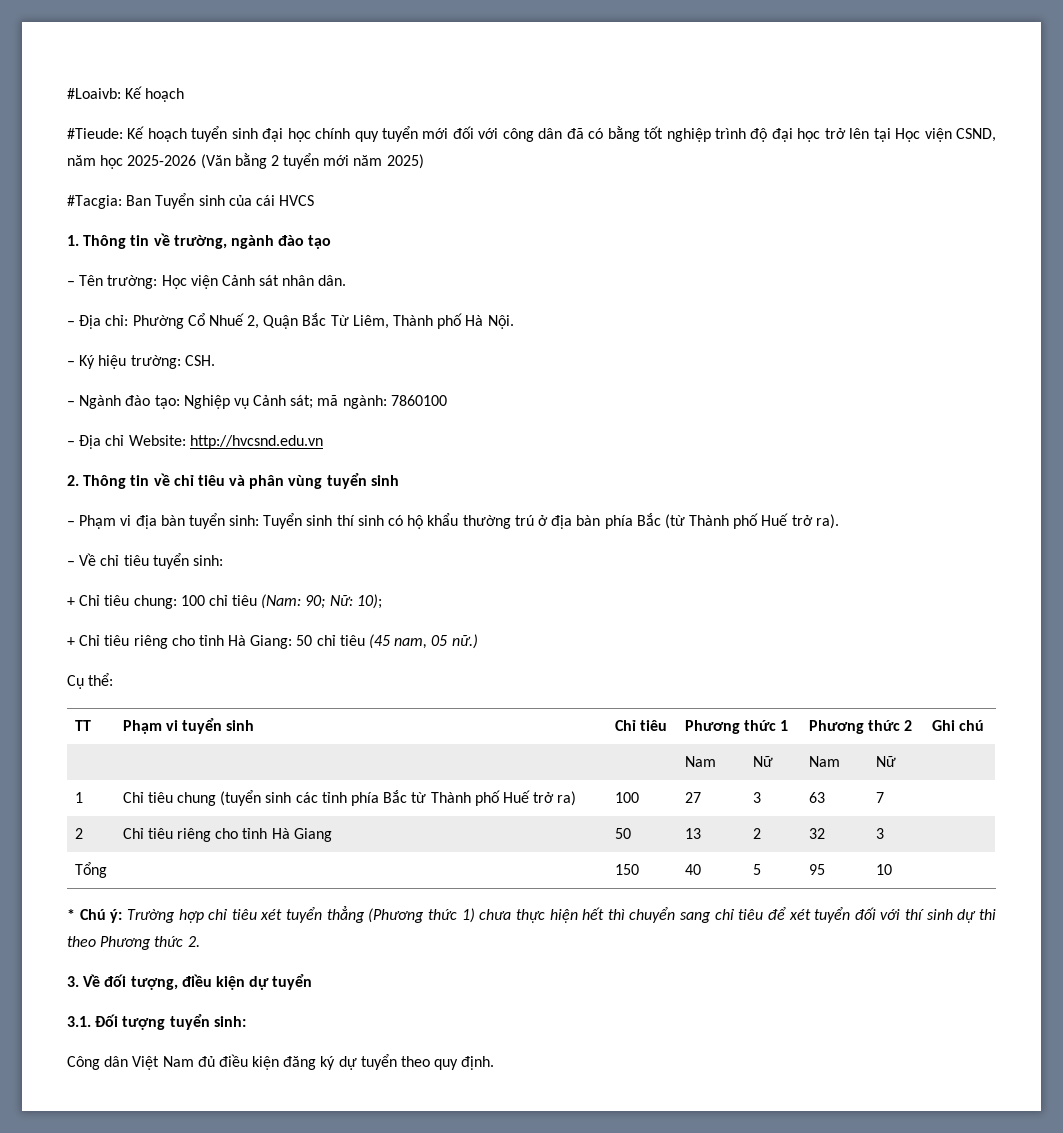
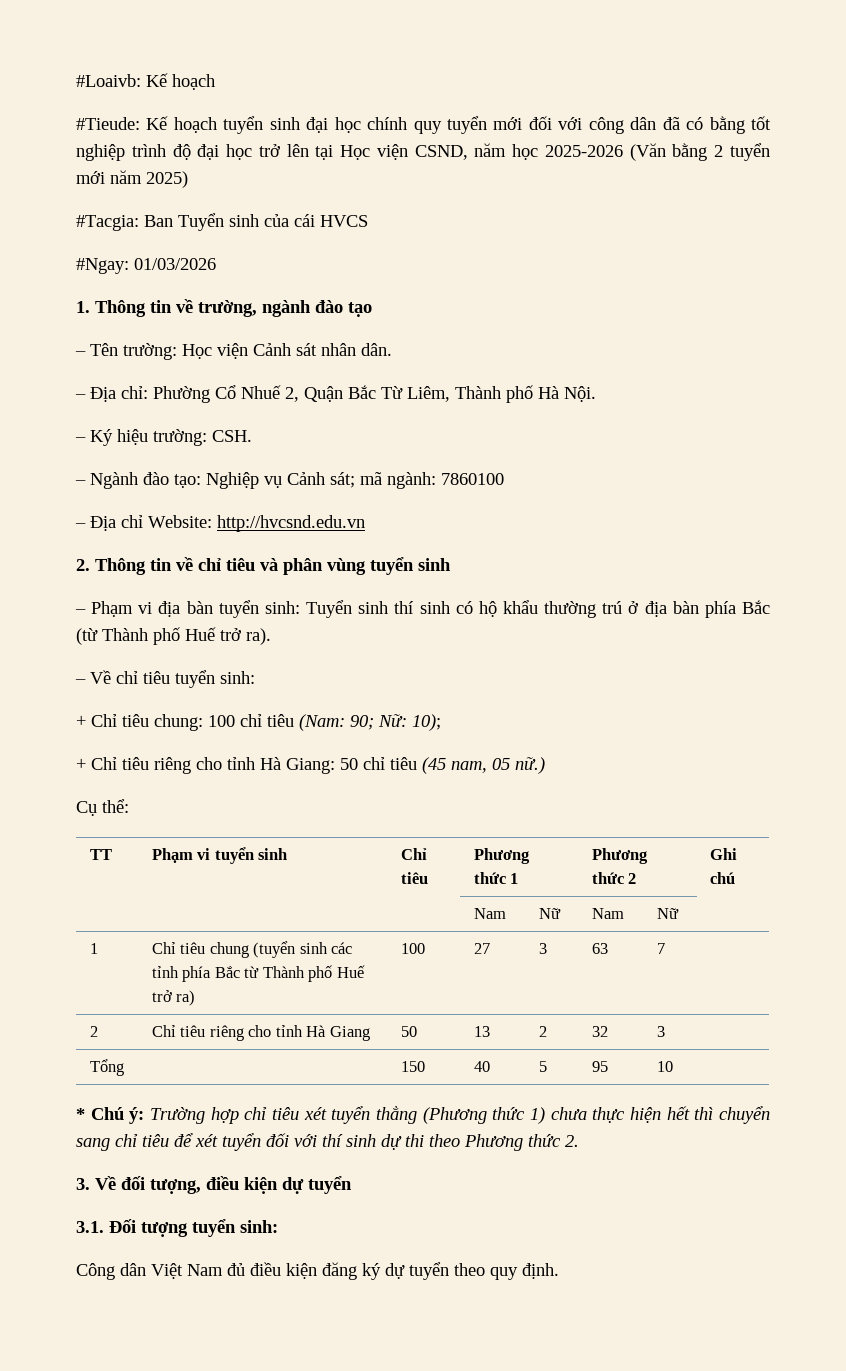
(315, 200) none -> [76,258,216,274] // #Ngay: 01/03/2026

